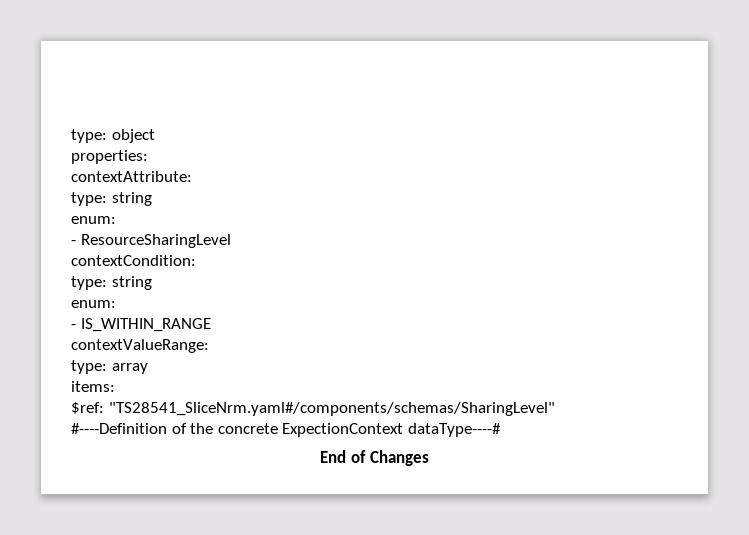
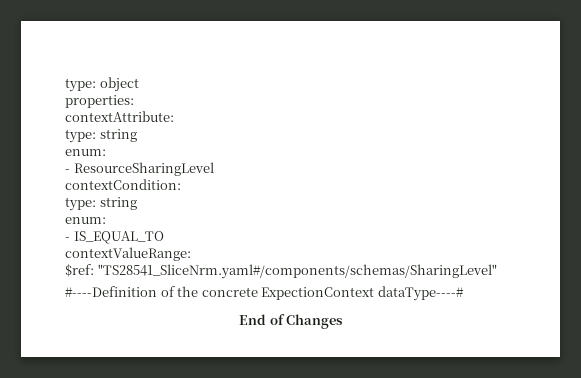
[80,318,211,332] IS_WITHIN_RANGE -> [73,231,164,244] IS_EQUAL_TO
[71,360,148,374] [71,381,115,392] // type: array // items: -> (191, 254) none

